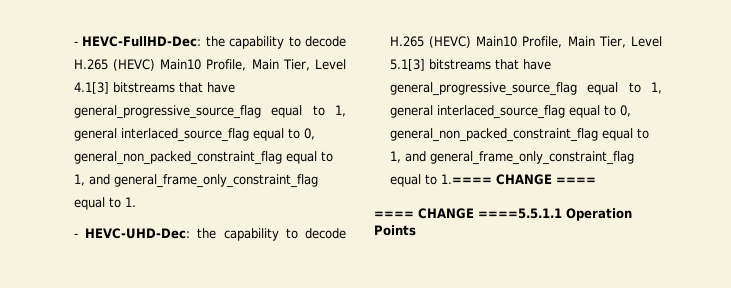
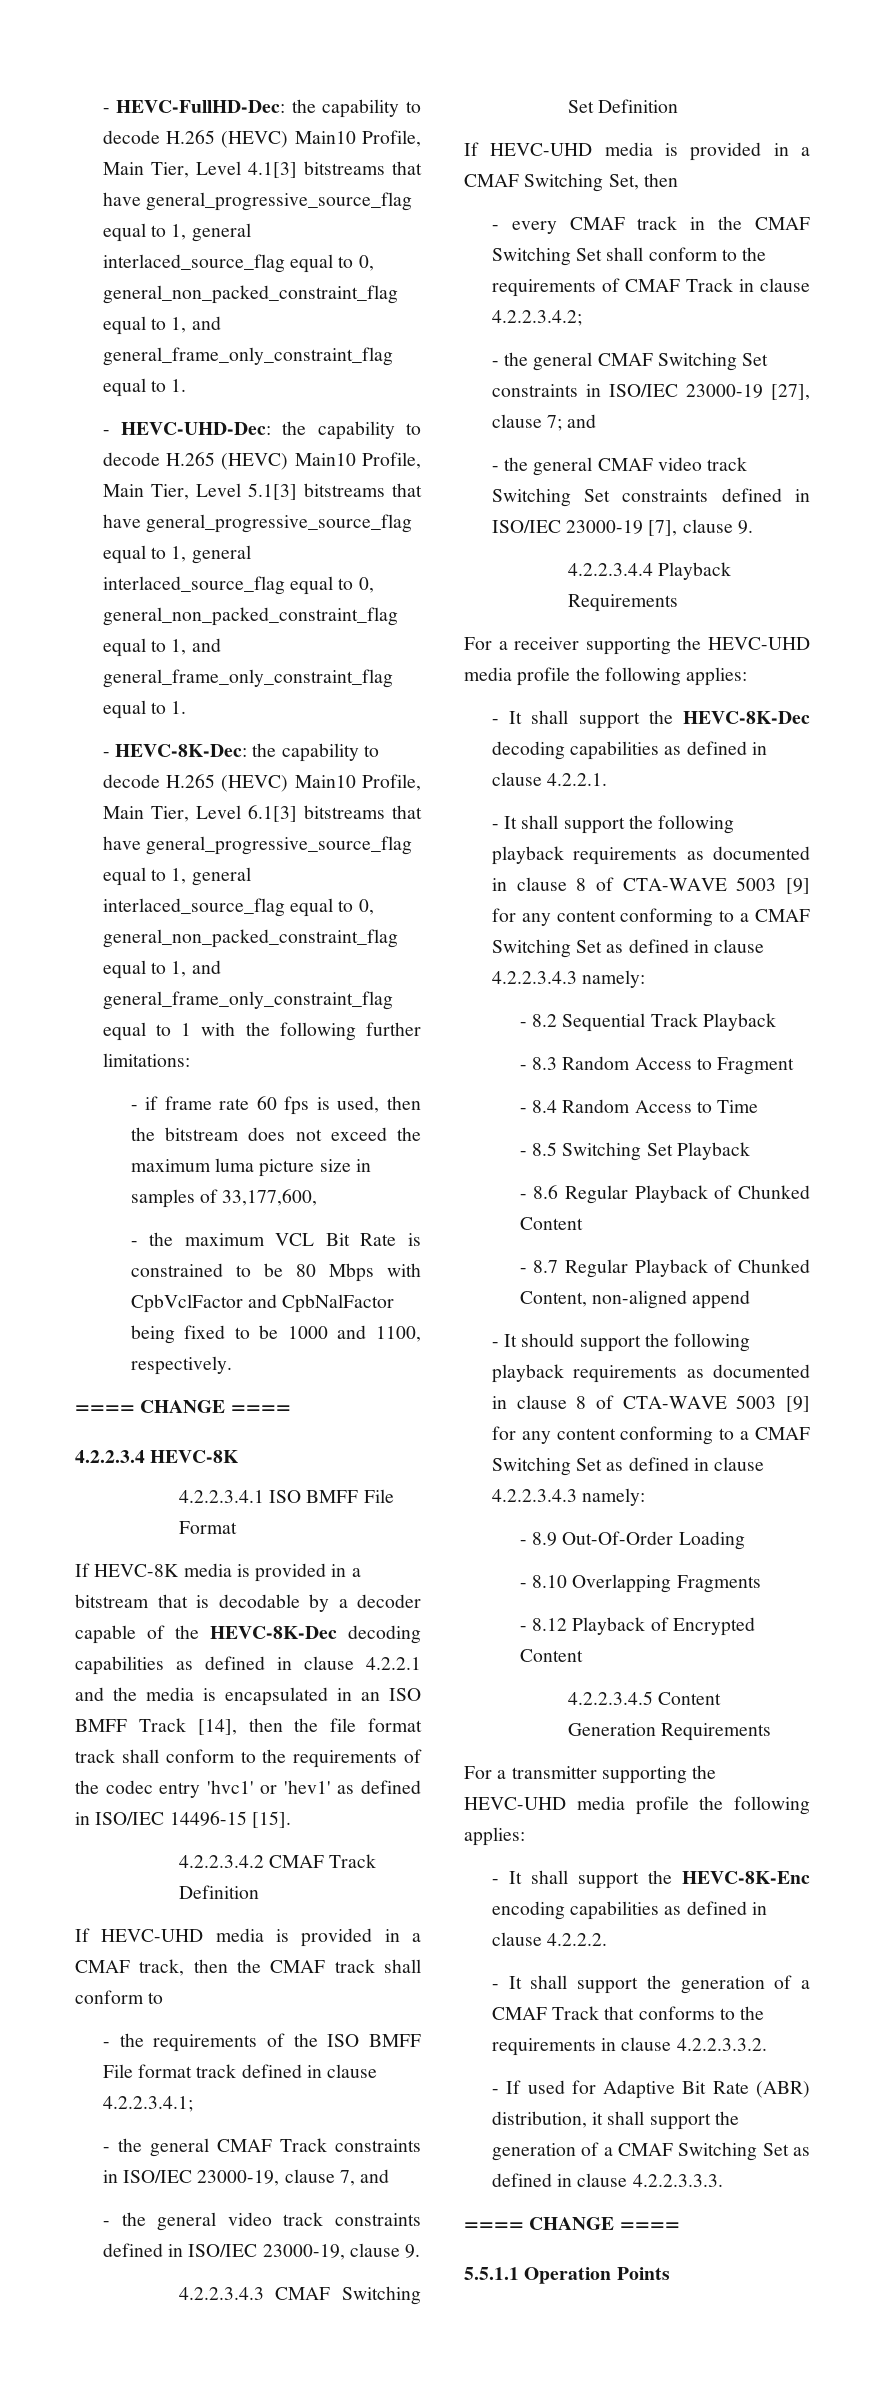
[440,174,596,185] [374,208,562,219] 1.==== CHANGE ==== // ==== CHANGE ====5.5.1.1 -> [171,701,187,714] [102,743,379,762] [102,774,421,792] [102,805,422,822] [102,836,413,855] [102,867,251,886] [102,898,374,917] [102,929,398,948] [102,960,221,979] [102,991,393,1010] [102,1022,421,1041] [102,1053,190,1067] [130,1096,421,1115] [130,1127,421,1141] [130,1158,371,1177] [130,1189,318,1208] [130,1232,421,1246] [130,1263,421,1282] [130,1294,395,1313] [130,1325,421,1344] [130,1356,232,1375] [75,1400,291,1413] [75,1450,239,1463] [178,1489,394,1503] [178,1521,237,1534] [75,1563,361,1582] [75,1594,421,1612] [75,1625,421,1644] [75,1656,421,1675] [75,1687,421,1706] [75,1718,422,1735] [75,1749,422,1768] [75,1780,421,1798] [75,1811,291,1828] [178,1854,377,1868] [178,1885,259,1899] [75,1928,421,1947] [75,1959,421,1976] [75,1990,164,2004] [102,2033,421,2052] [102,2064,378,2078] [102,2096,193,2112] [102,2138,421,2157] [102,2169,390,2186] [102,2212,422,2231] [102,2243,421,2260] [178,2286,421,2305] [567,99,679,113] [464,142,810,161] [464,173,678,192] [491,216,810,234] [491,247,767,266] [491,278,810,297] [491,310,582,326] [491,352,769,371] [491,384,810,400] [491,414,597,431] [491,457,748,476] [491,488,810,507] [491,519,753,536] [567,562,732,580] [567,594,678,612] [464,636,810,655] [464,667,748,686] [491,710,810,729] [491,741,767,760] [491,772,608,786] [491,815,735,834] [491,846,810,865] [491,877,810,894] [491,908,810,927] [491,939,765,958] [491,970,646,988] [519,1013,776,1032] [519,1056,795,1075] [519,1099,759,1113] [519,1142,750,1161] [519,1185,810,1204] [519,1217,583,1230] [519,1259,810,1278] [519,1290,751,1309] [491,1333,751,1352] [491,1364,810,1383] [491,1395,810,1412] [491,1426,810,1445] [491,1457,765,1476] [491,1488,646,1506] [519,1531,745,1550] [519,1574,761,1593] [519,1617,755,1636] [519,1649,583,1662] [567,1691,722,1705] [567,1723,772,1741] [464,1765,717,1784] [464,1796,810,1815] [464,1827,525,1846] [491,1870,810,1889] [491,1901,767,1920] [491,1932,608,1946] [491,1975,810,1994] [491,2006,765,2020] [491,2037,767,2056] [491,2080,810,2099] [491,2111,739,2130] [491,2142,810,2161] [491,2173,723,2187] [464,2217,680,2230] [464,2267,519,2280] 1. // - HEVC-8K-Dec: the capability to decode H.265 (HEVC) Main10 Profile, Main Tier, Level 6.1[3] bitstreams that have general_progressive_source_flag equal to 1, general interlaced_source_flag equal to 0, general_non_packed_constraint_flag equal to 1, and general_frame_only_constraint_flag equal to 1 with the following further limitations: // - if frame rate 60 fps is used, then the bitstream does not exceed the maximum luma picture size in samples of 33,177,600, // - the maximum VCL Bit Rate is constrained to be 80 Mbps with CpbVclFactor and CpbNalFactor being fixed to be 1000 and 1100, respectively. // ==== CHANGE ==== // 4.2.2.3.4 HEVC-8K // 4.2.2.3.4.1 ISO BMFF File Format // If HEVC-8K media is provided in a bitstream that is decodable by a decoder capable of the HEVC-8K-Dec decoding capabilities as defined in clause 4.2.2.1 and the media is encapsulated in an ISO BMFF Track [14], then the file format track shall conform to the requirements of the codec entry 'hvc1' or 'hev1' as defined in ISO/IEC 14496-15 [15]. // 4.2.2.3.4.2 CMAF Track Definition // If HEVC-UHD media is provided in a CMAF track, then the CMAF track shall conform to // - the requirements of the ISO BMFF File format track defined in clause 4.2.2.3.4.1; // - the general CMAF Track constraints in ISO/IEC 23000-19, clause 7, and // - the general video track constraints defined in ISO/IEC 23000-19, clause 9. // 4.2.2.3.4.3 CMAF Switching Set Definition // If HEVC-UHD media is provided in a CMAF Switching Set, then // - every CMAF track in the CMAF Switching Set shall conform to the requirements of CMAF Track in clause 4.2.2.3.4.2; // - the general CMAF Switching Set constraints in ISO/IEC 23000-19 [27], clause 7; and // - the general CMAF video track Switching Set constraints defined in ISO/IEC 23000-19 [7], clause 9. // 4.2.2.3.4.4 Playback Requirements // For a receiver supporting the HEVC-UHD media profile the following applies: // - It shall support the HEVC-8K-Dec decoding capabilities as defined in clause 4.2.2.1. // - It shall support the following playback requirements as documented in clause 8 of CTA-WAVE 5003 [9] for any content conforming to a CMAF Switching Set as defined in clause 4.2.2.3.4.3 namely: // - 8.2 Sequential Track Playback // - 8.3 Random Access to Fragment // - 8.4 Random Access to Time // - 8.5 Switching Set Playback // - 8.6 Regular Playback of Chunked Content // - 8.7 Regular Playback of Chunked Content, non-aligned append // - It should support the following playback requirements as documented in clause 8 of CTA-WAVE 5003 [9] for any content conforming to a CMAF Switching Set as defined in clause 4.2.2.3.4.3 namely: // - 8.9 Out-Of-Order Loading // - 8.10 Overlapping Fragments // - 8.12 Playback of Encrypted Content // 4.2.2.3.4.5 Content Generation Requirements // For a transmitter supporting the HEVC-UHD media profile the following applies: // - It shall support the HEVC-8K-Enc encoding capabilities as defined in clause 4.2.2.2. // - It shall support the generation of a CMAF Track that conforms to the requirements in clause 4.2.2.3.3.2. // - If used for Adaptive Bit Rate (ABR) distribution, it shall support the generation of a CMAF Switching Set as defined in clause 4.2.2.3.3.3. // ==== CHANGE ==== // 5.5.1.1

